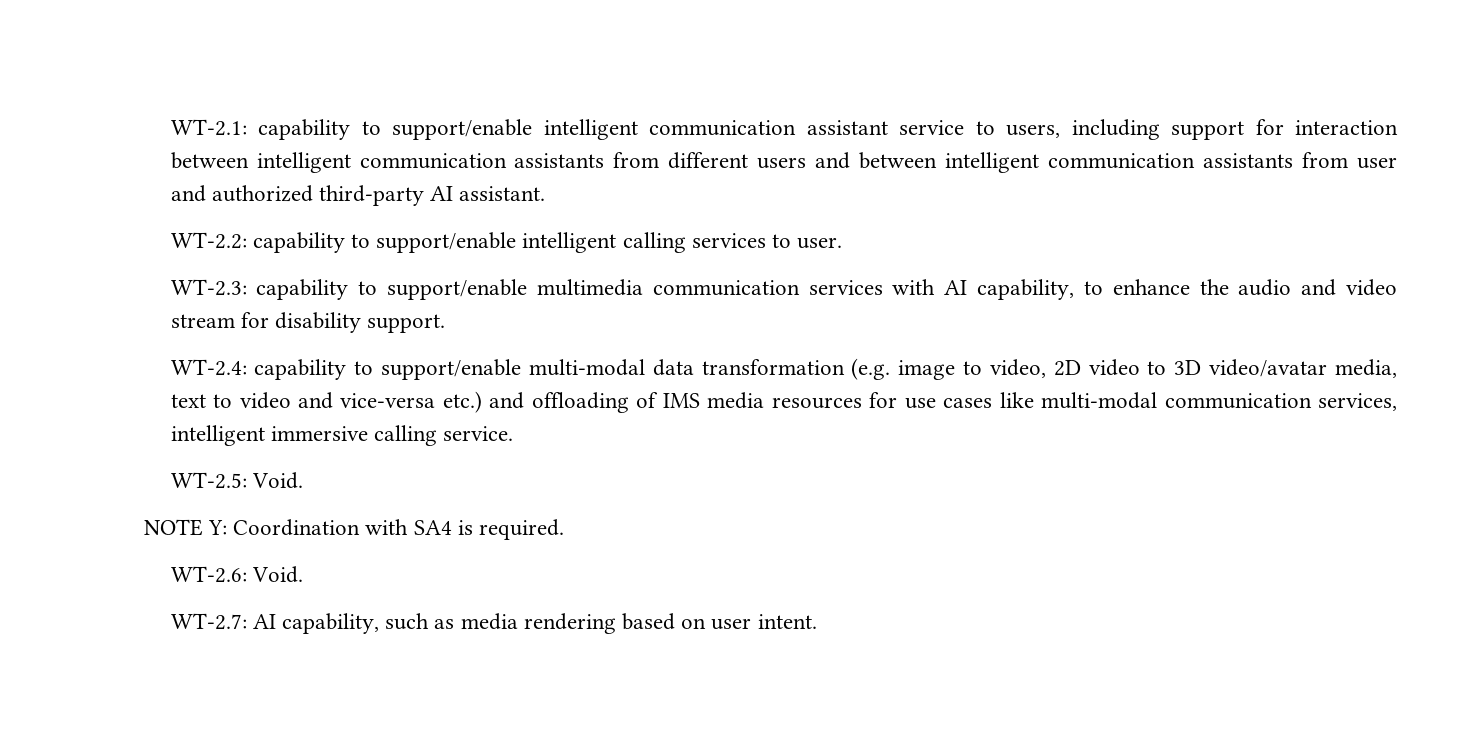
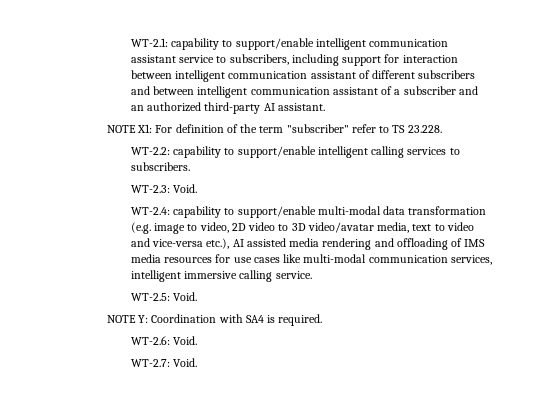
[1006,124,1061,138] users, -> [229,54,289,65] subscribers,
[514,152,1398,173] [170,185,546,206] assistants from different users and between intelligent communication assistants from user and authorized third-party AI assistant. -> [310,70,476,79] [130,86,478,98] [130,102,325,114] [106,124,442,133] assistant of different subscribers and between intelligent communication assistant of a subscriber and an authorized third-party AI assistant. // NOTE X1: For definition of the term "subscriber" refer to TS 23.228.
[797,237,843,249] user. -> [130,162,190,171] subscribers.
[256,279,1397,300] [170,312,446,333] capability to support/enable multimedia communication services with AI capability, to enhance the audio and video stream for disability support. -> [173,184,198,193] Void.
[442,391,482,413] etc.) -> [206,238,372,250] etc.), AI assisted media rendering
[252,613,817,634] AI capability, such as media rendering based on user intent. -> [173,358,198,367] Void.

